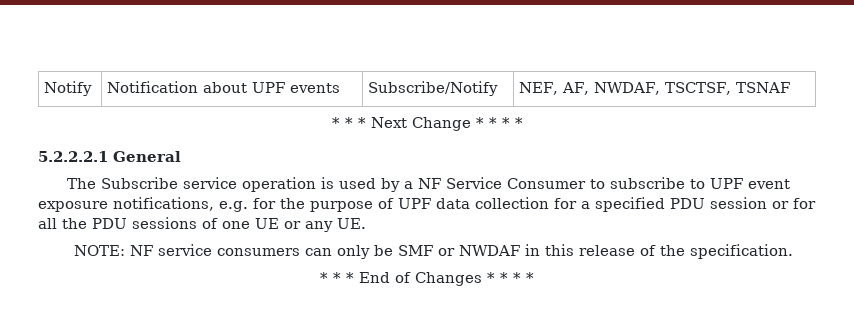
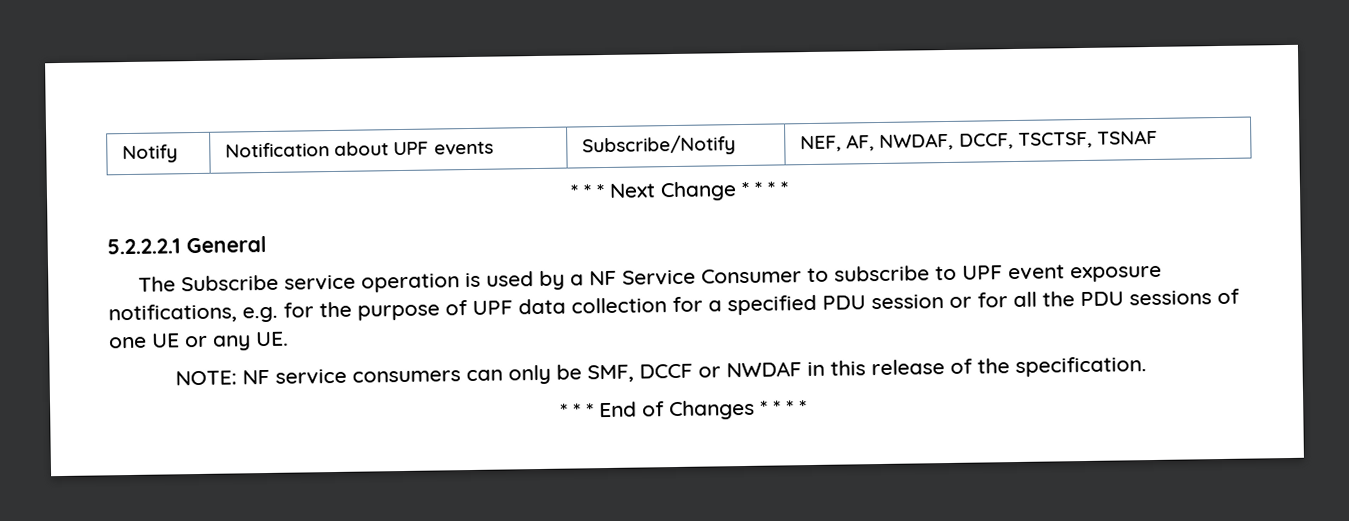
(660, 88) none -> [958,133,1014,150] DCCF,
[398,245,434,256] SMF -> [586,363,693,383] SMF, DCCF

